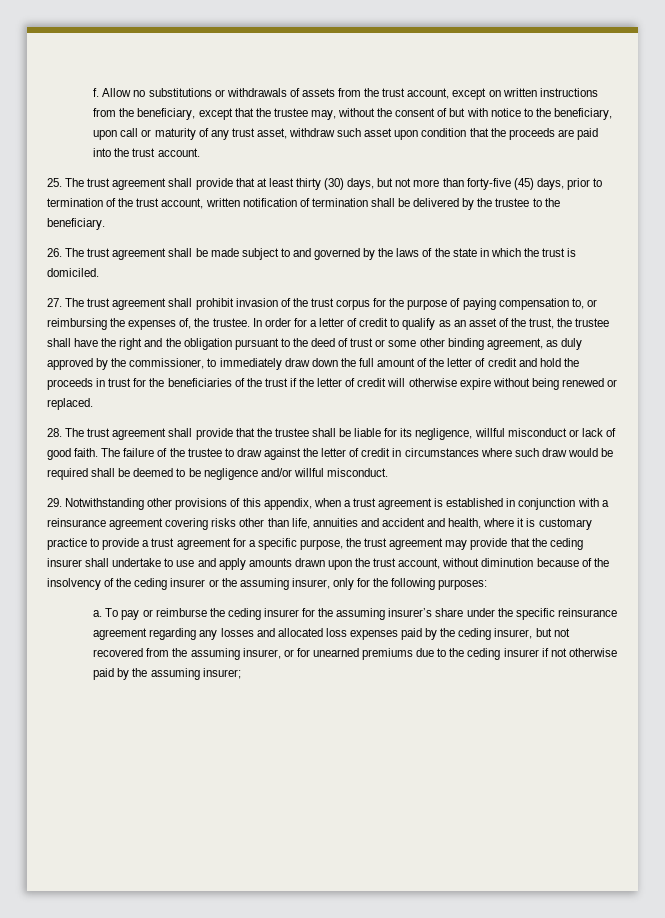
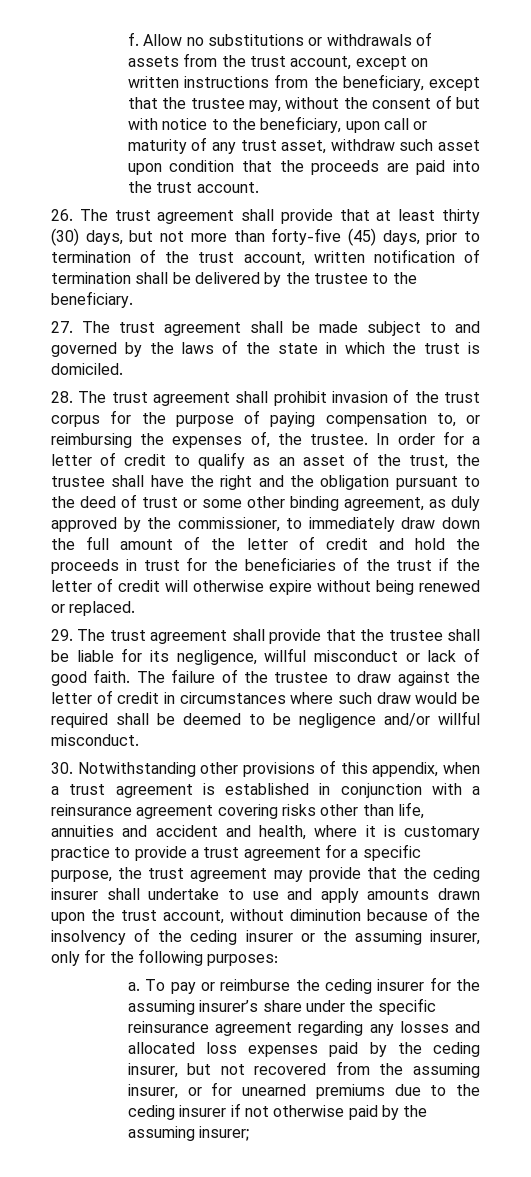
[47,178,62,187] 25. -> [51,209,73,221] 26.
[47,248,62,257] 26. -> [51,321,73,333] 27.
[47,298,62,307] 27. -> [51,391,73,403] 28.
[47,428,62,437] 28. -> [51,629,73,641] 29.
[47,498,62,507] 29. -> [51,762,73,774] 30.

